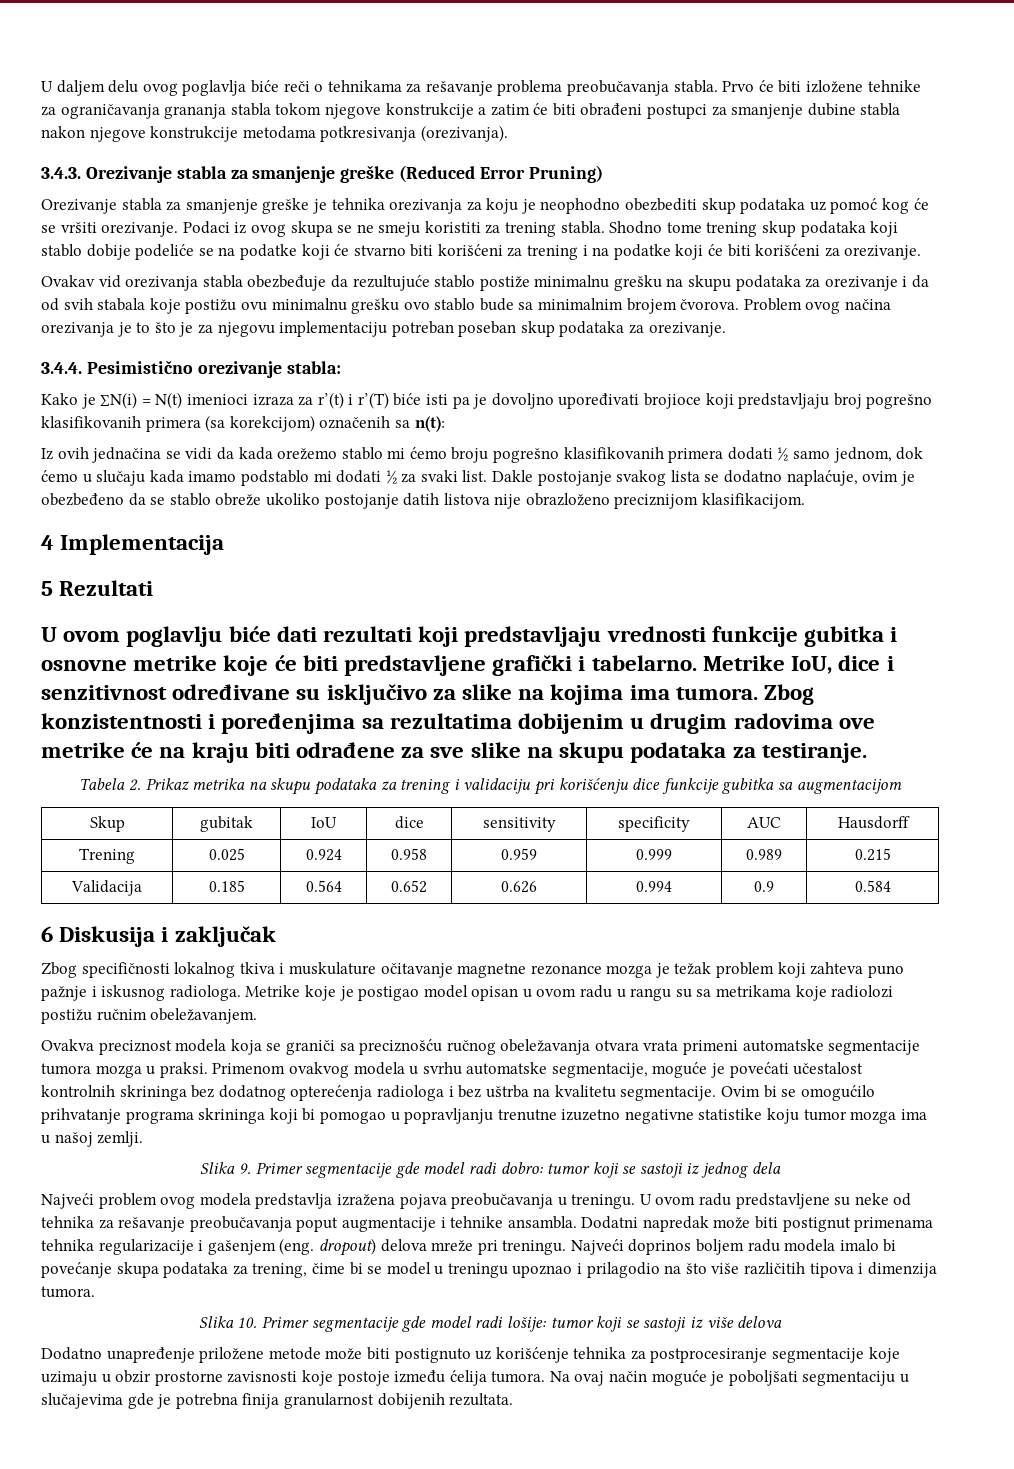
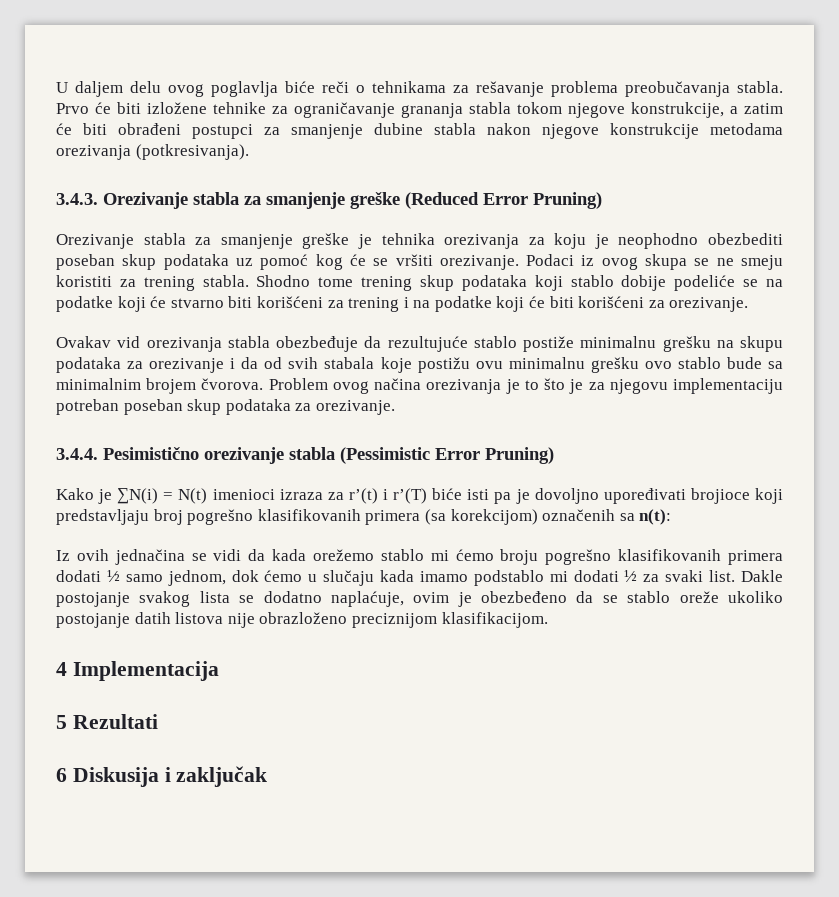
[60,104,160,119] ograničavanja -> [294,102,395,118] ograničavanje
[385,103,474,119] konstrukcije -> [631,102,724,118] konstrukcije,
[320,125,508,142] potkresivanja (orezivanja). -> [56,144,249,160] orezivanja (potkresivanja).
(698, 204) none -> [56,254,115,270] poseban
[286,361,341,374] stabla: -> [289,447,554,464] stabla (Pessimistic Error Pruning)
[215,493,262,506] obreže -> [679,591,719,603] oreže
[41,626,898,647] [41,655,894,676] [41,684,815,705] [41,713,875,734] [41,742,867,763] [79,778,902,795] [89,816,125,832] [199,816,253,832] [311,817,337,828] [394,816,424,829] [482,817,556,832] [618,816,690,832] [747,817,781,828] [837,816,910,829] [79,848,135,864] [208,848,245,861] [305,849,342,861] [391,848,427,860] [501,848,537,860] [636,849,672,860] [746,849,782,860] [854,848,891,861] [71,880,142,896] [208,880,245,892] [305,880,342,892] [391,880,427,893] [501,881,537,893] [636,881,672,892] [754,881,774,892] [854,880,891,892] [41,926,276,947] [41,962,904,978] [41,985,894,1001] [41,1008,258,1024] [41,1039,921,1055] [41,1062,864,1078] [41,1085,875,1101] [41,1108,927,1124] [41,1131,144,1147] [200,1162,781,1178] [41,1193,912,1209] [41,1216,934,1232] [41,1238,897,1256] [41,1262,937,1278] [41,1286,95,1298] [198,1316,783,1332] [41,1347,900,1363] [41,1370,910,1386] [41,1393,514,1409] U ovom poglavlju biće dati rezultati koji predstavljaju vrednosti funkcije gubitka i osnovne metrike koje će biti predstavljene grafički i tabelarno. Metrike IoU, dice i senzitivnost određivane su isključivo za slike na kojima ima tumora. Zbog konzistentnosti i poređenjima sa rezultatima dobijenim u drugim radovima ove metrike će na kraju biti odrađene za sve slike na skupu podataka za testiranje. // Tabela 2. Prikaz metrika na skupu podataka za trening i validaciju pri korišćenju dice funkcije gubitka sa augmentacijom // Skup | gubitak | IoU | dice | sensitivity | specificity | AUC | Hausdorff // Trening | 0.025 | 0.924 | 0.958 | 0.959 | 0.999 | 0.989 | 0.215 // Validacija | 0.185 | 0.564 | 0.652 | 0.626 | 0.994 | 0.9 | 0.584 // 6 Diskusija i zaključak // Zbog specifičnosti lokalnog tkiva i muskulature očitavanje magnetne rezonance mozga je težak problem koji zahteva puno pažnje i iskusnog radiologa. Metrike koje je postigao model opisan u ovom radu u rangu su sa metrikama koje radiolozi postižu ručnim obeležavanjem. // Ovakva preciznost modela koja se graniči sa preciznošću ručnog obeležavanja otvara vrata primeni automatske segmentacije tumora mozga u praksi. Primenom ovakvog modela u svrhu automatske segmentacije, moguće je povećati učestalost kontrolnih skrininga bez dodatnog opterećenja radiologa i bez uštrba na kvalitetu segmentacije. Ovim bi se omogućilo prihvatanje programa skrininga koji bi pomogao u popravljanju trenutne izuzetno negativne statistike koju tumor mozga ima u našoj zemlji. // Slika 9. Primer segmentacije gde model radi dobro: tumor koji se sastoji iz jednog dela // Najveći problem ovog modela predstavlja izražena pojava preobučavanja u treningu. U ovom radu predstavljene su neke od tehnika za rešavanje preobučavanja poput augmentacije i tehnike ansambla. Dodatni napredak može biti postignut primenama tehnika regularizacije i gašenjem (eng. dropout) delova mreže pri treningu. Najveći doprinos boljem radu modela imalo bi povećanje skupa podataka za trening, čime bi se model u treningu upoznao i prilagodio na što više različitih tipova i dimenzija tumora. // Slika 10. Primer segmentacije gde model radi lošije: tumor koji se sastoji iz više delova // Dodatno unapređenje priložene metode može biti postignuto uz korišćenje tehnika za postprocesiranje segmentacije koje uzimaju u obzir prostorne zavisnosti koje postoje između ćelija tumora. Na ovaj način moguće je poboljšati segmentaciju u slučajevima gde je potrebna finija granularnost dobijenih rezultata. -> [56,766,268,787] 6 Diskusija i zaključak

